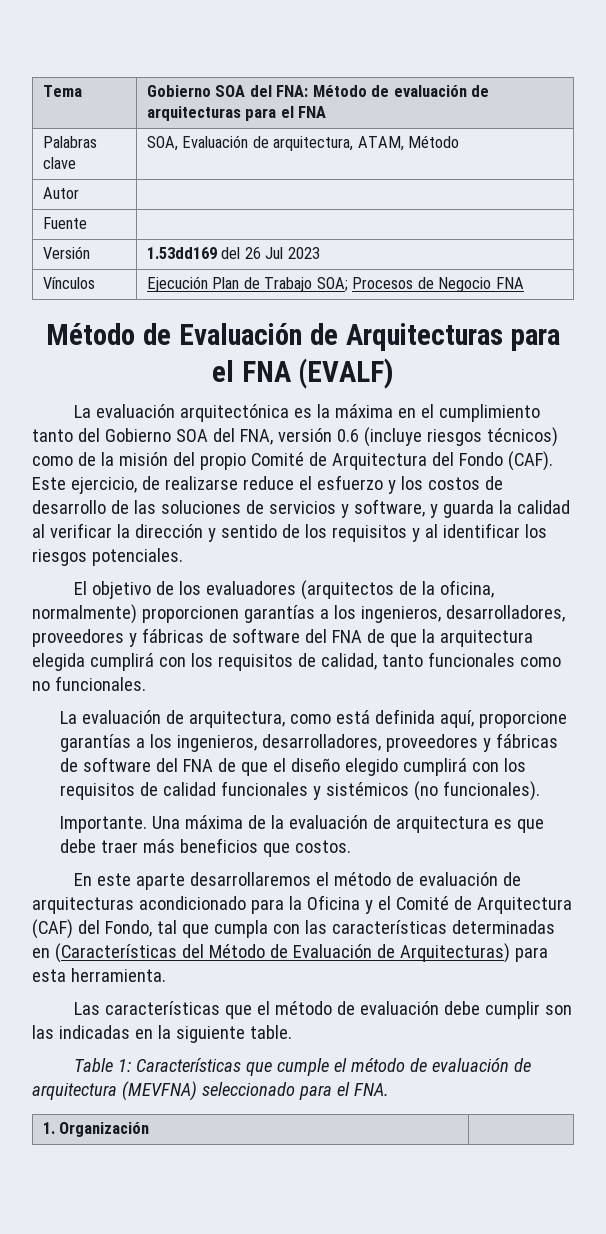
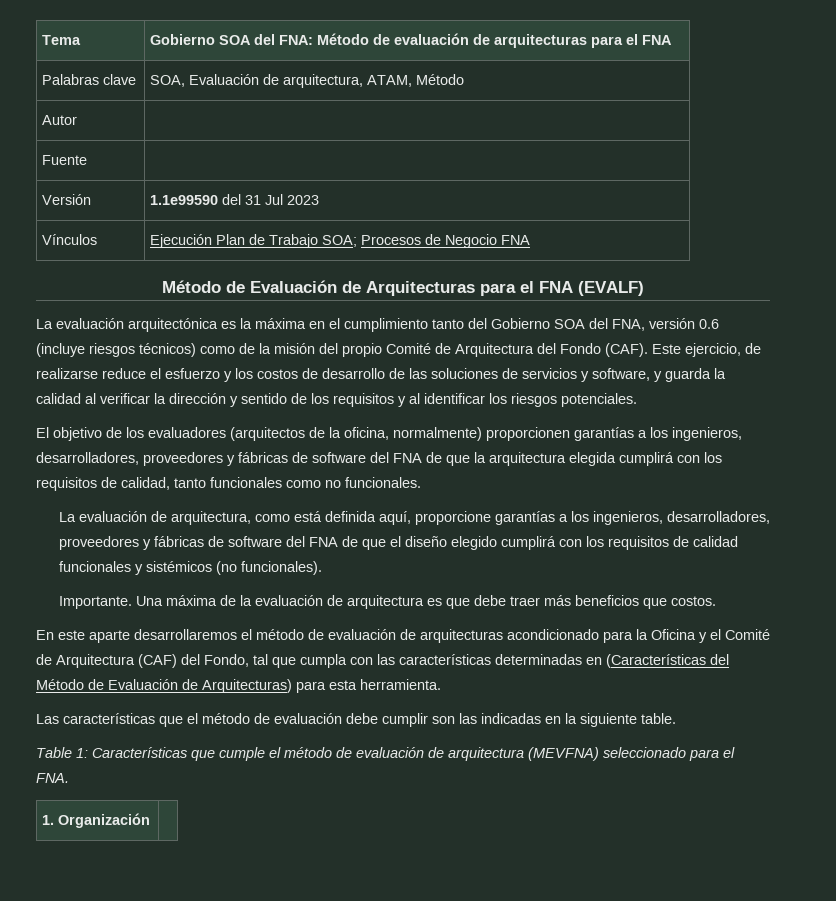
[146,247,261,259] 1.53dd169 del 26 -> [149,194,261,205] 1.1e99590 del 31

